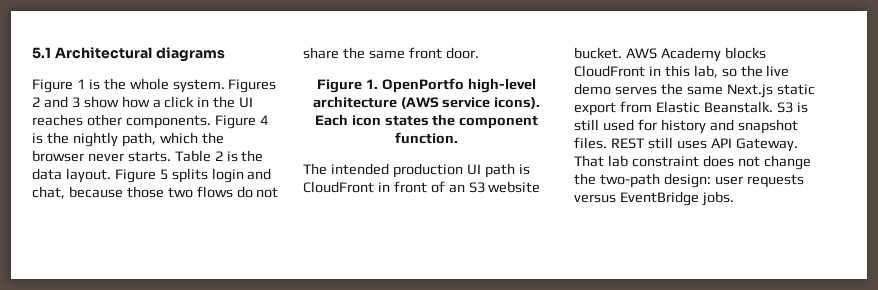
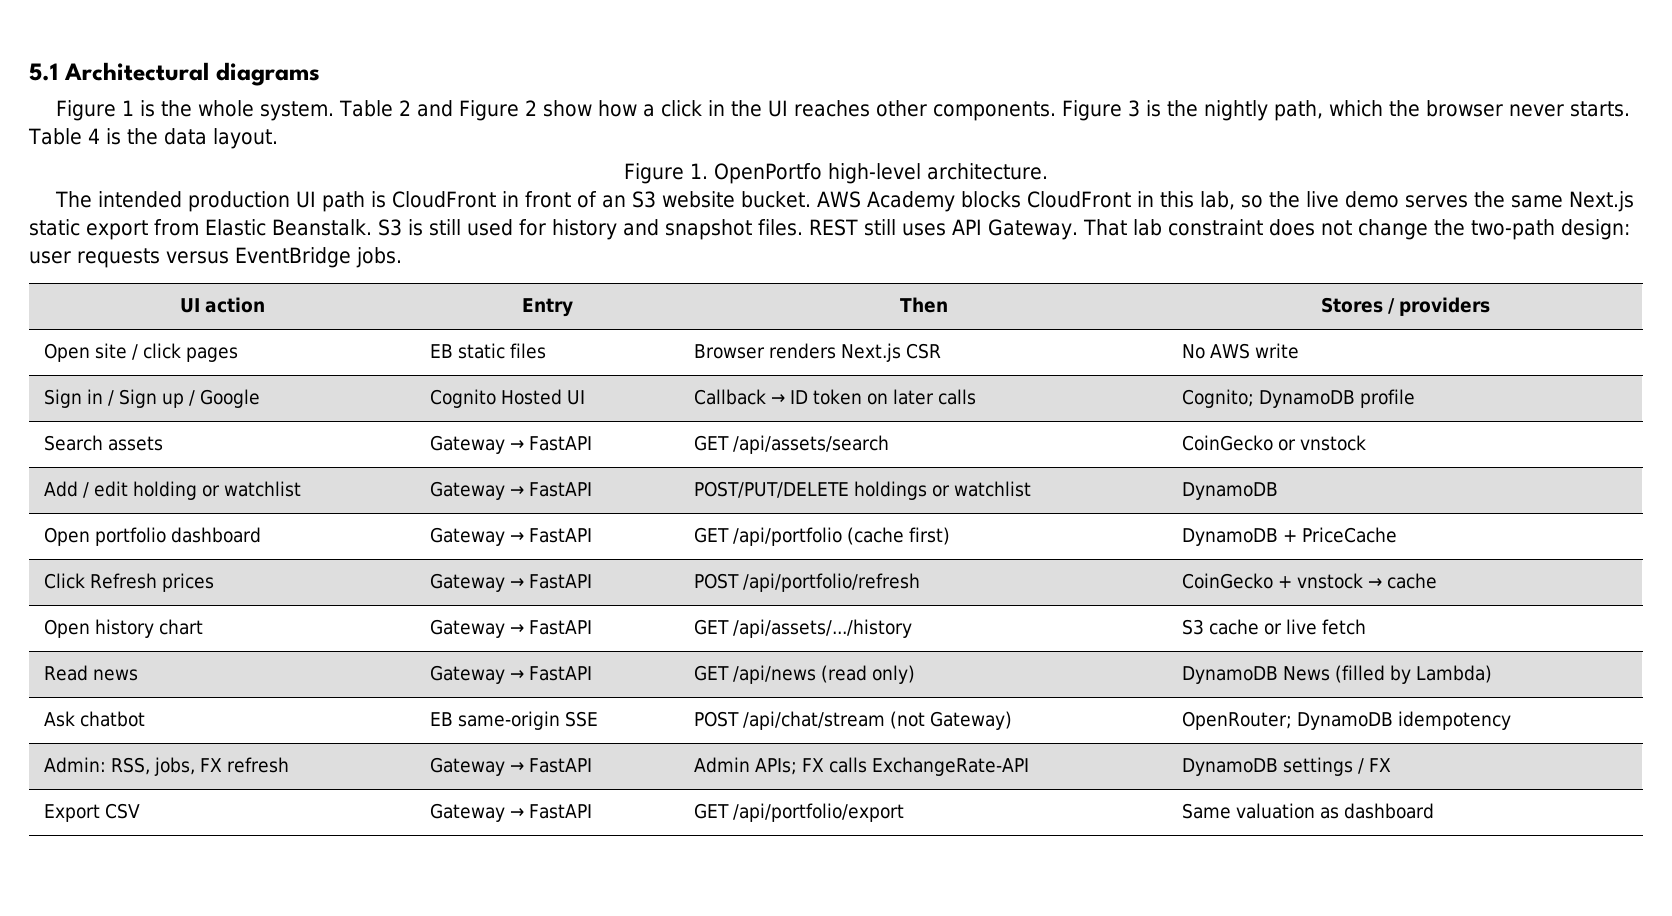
[228,79,277,93] Figures -> [338,100,393,117] Table
[71,97,80,108] 3 -> [458,100,537,121] Figure 2
[259,115,268,125] 4 -> [1127,100,1140,117] 3
[214,151,223,161] 2 -> [87,128,100,144] 4
[114,168,272,183] [32,186,279,199] [303,47,479,59] [317,78,536,93] [312,96,541,109] [314,114,539,129] [395,132,458,144] Figure 5 splits login and chat, because those two flows do not share the same front door. // Figure 1. OpenPortfo high-level architecture (AWS service icons). Each icon states the component function. -> [624,163,1048,184] // Figure 1. OpenPortfo high-level architecture.
(734, 198) none -> [180,297,265,313] [522,298,573,317] [899,297,948,313] [1320,297,1490,316] [43,343,238,362] [429,343,546,359] [693,343,941,362] [1181,343,1299,359] [43,389,260,408] [429,389,585,408] [693,389,976,405] [1181,389,1415,408] [43,435,163,451] [429,435,592,454] [693,435,889,454] [1181,435,1366,451] [43,481,301,500] [429,481,592,500] [693,481,1031,500] [1181,482,1278,500] [43,527,261,546] [429,527,592,546] [693,527,950,546] [1181,527,1397,546] [43,573,214,592] [429,573,592,592] [693,573,920,592] [1181,573,1437,589] [43,619,203,638] [429,619,592,638] [693,619,912,638] [1181,619,1366,635] [43,665,138,681] [429,665,592,684] [693,665,915,684] [1181,665,1492,684] [43,711,145,727] [429,711,598,730] [693,711,1012,730] [1181,711,1511,730] [43,757,289,776] [429,757,592,776] [693,757,1029,776] [1181,757,1391,776] [43,803,140,822] [429,803,592,822] [693,803,904,822] [1181,803,1434,819] // UI action | Entry | Then | Stores / providers // Open site / click pages | EB static files | Browser renders Next.js CSR | No AWS write // Sign in / Sign up / Google | Cognito Hosted UI | Callback → ID token on later calls | Cognito; DynamoDB profile // Search assets | Gateway → FastAPI | GET /api/assets/search | CoinGecko or vnstock // Add / edit holding or watchlist | Gateway → FastAPI | POST/PUT/DELETE holdings or watchlist | DynamoDB // Open portfolio dashboard | Gateway → FastAPI | GET /api/portfolio (cache first) | DynamoDB + PriceCache // Click Refresh prices | Gateway → FastAPI | POST /api/portfolio/refresh | CoinGecko + vnstock → cache // Open history chart | Gateway → FastAPI | GET /api/assets/.../history | S3 cache or live fetch // Read news | Gateway → FastAPI | GET /api/news (read only) | DynamoDB News (filled by Lambda) // Ask chatbot | EB same-origin SSE | POST /api/chat/stream (not Gateway) | OpenRouter; DynamoDB idempotency // Admin: RSS, jobs, FX refresh | Gateway → FastAPI | Admin APIs; FX calls ExchangeRate-API | DynamoDB settings / FX // Export CSV | Gateway → FastAPI | GET /api/portfolio/export | Same valuation as dashboard

